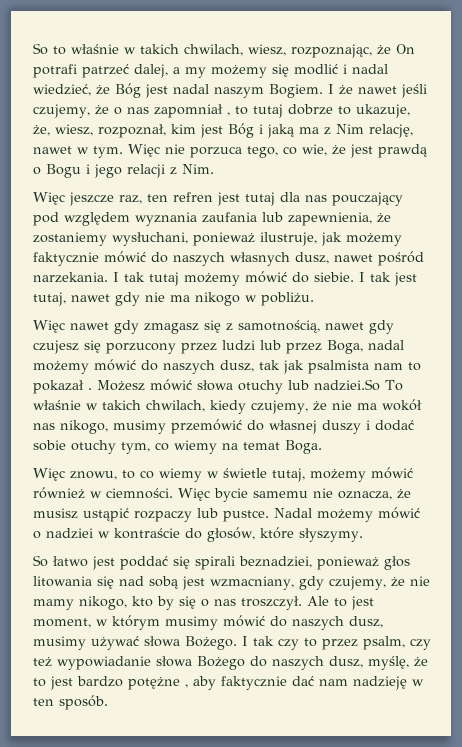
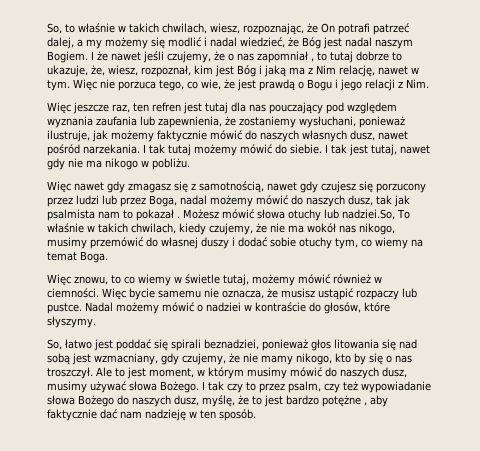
[33,43,48,55] So -> [47,23,62,34] So,
[314,379,380,391] nadziei.So -> [342,209,395,220] nadziei.So,
[33,555,48,567] So -> [47,339,62,350] So,

